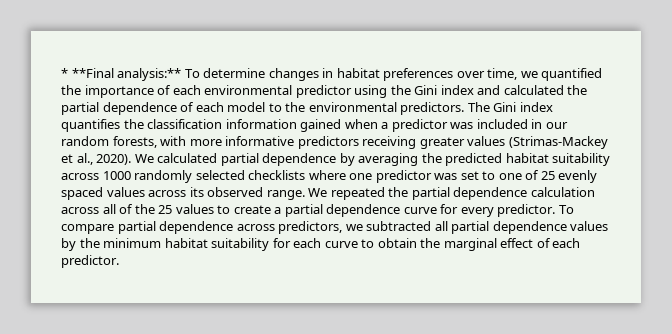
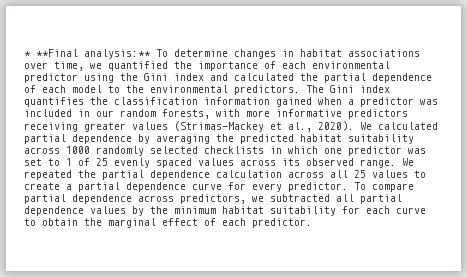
[383,68,454,81] preferences -> [348,49,420,57] associations
[308,170,346,180] where -> [270,146,318,154] in which
[498,173,522,180] one -> [66,158,72,166] 1
[119,204,155,214] of the -> (348, 174) none

